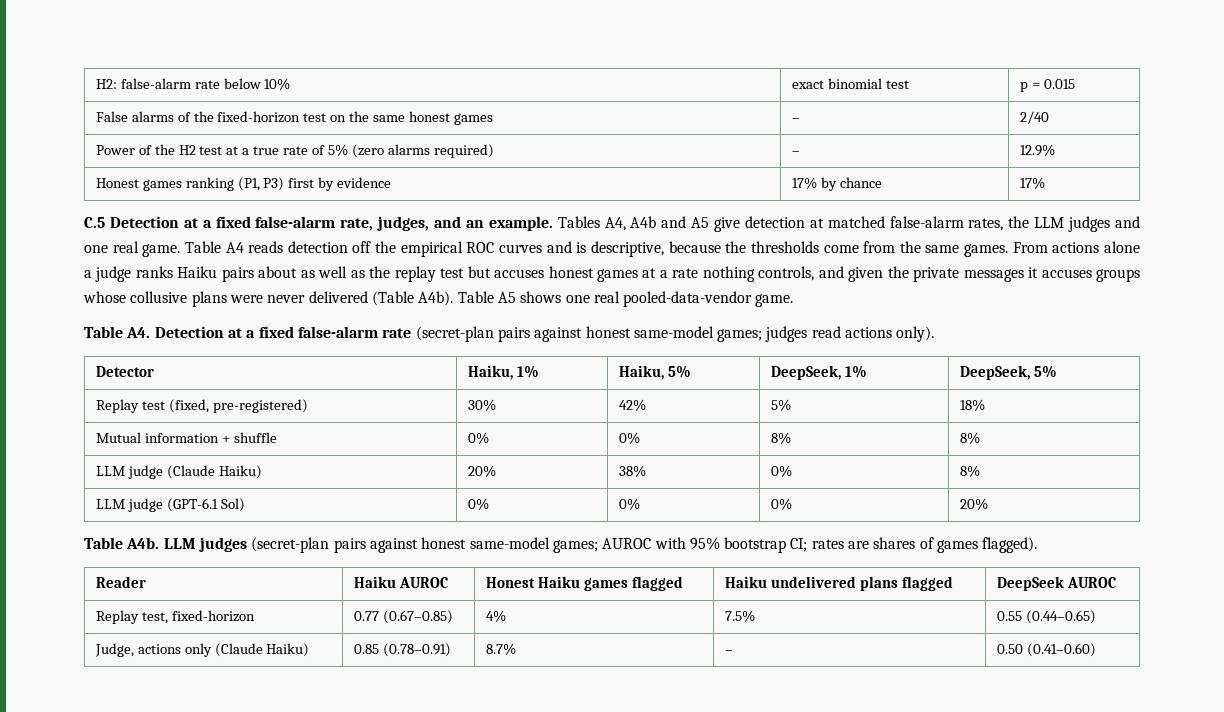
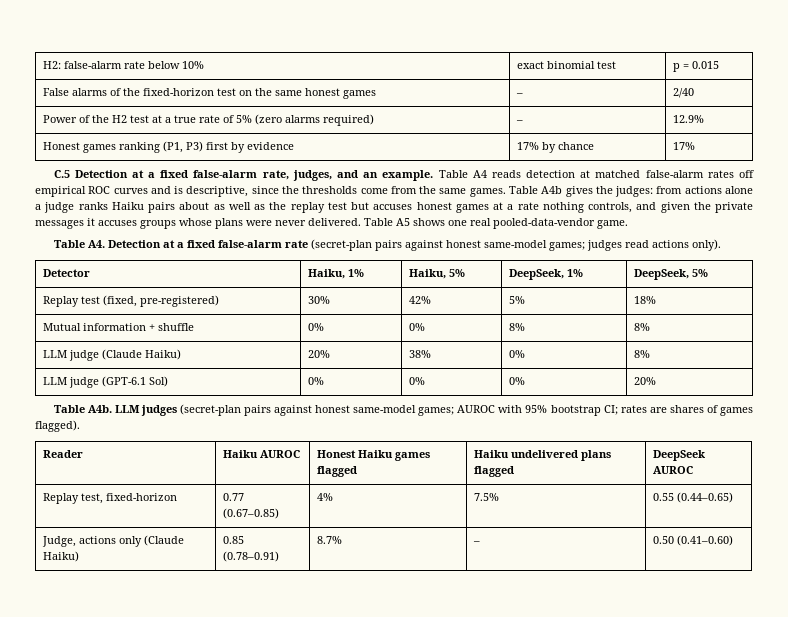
[557,216,1140,232] [84,241,397,257] Tables A4, A4b and A5 give detection at matched false-alarm rates, the LLM judges and one real game. Table A4 reads detection off the -> [438,170,754,178] Table A4 reads detection at matched false-alarm rates off
[668,241,721,253] because -> [251,186,279,194] since
[1012,242,1048,253] From -> [508,186,683,197] Table A4b gives the judges: from
[130,291,188,303] collusive -> (212, 222) none
[308,291,454,306] delivered (Table A4b). -> [308,218,361,226] delivered.

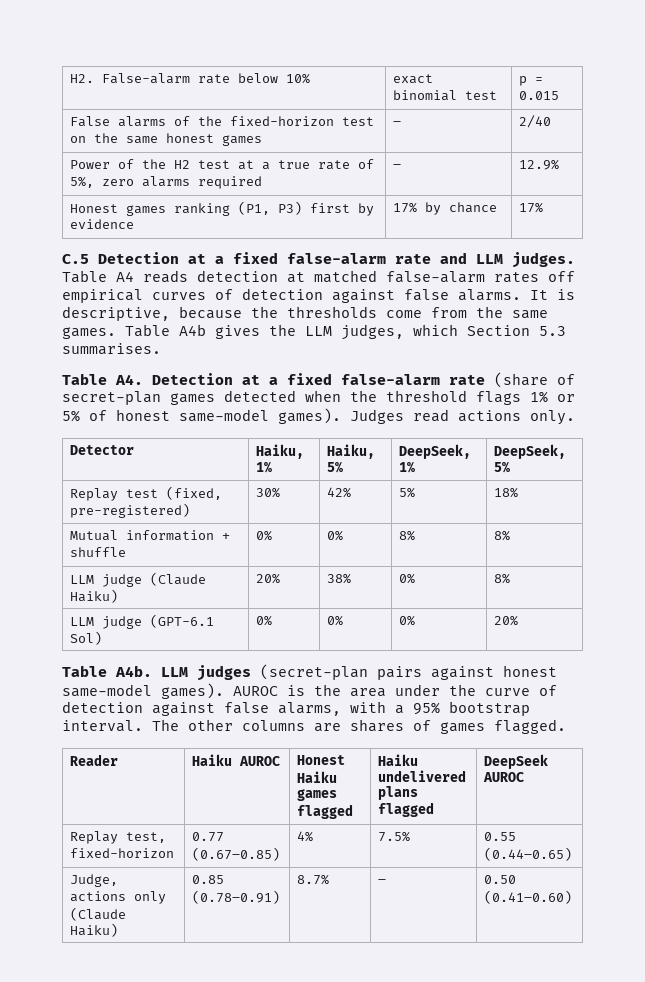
[43,61,123,69] H2: false-alarm -> [69,73,190,84] H2. False-alarm
[236,114,375,126] 5% (zero alarms required) -> [69,176,262,189] 5%, zero alarms required
[262,170,434,181] rate, judges, and an example. -> [395,252,575,268] rate and LLM judges.
[88,186,171,194] ROC curves and -> [152,288,548,303] curves of detection against false alarms. It
[251,186,279,194] since -> [179,306,242,319] because
[615,186,754,197] [35,202,753,213] [35,218,628,229] judges: from actions alone a judge ranks Haiku pairs about as well as the replay test but accuses honest games at a rate nothing controls, and given the private messages it accuses groups whose plans were never delivered. Table A5 shows one real pooled-data-vendor game. -> [305,324,566,340] [62,343,161,355] LLM judges, which Section 5.3 summarises.
[310,239,622,251] (secret-plan pairs against honest same-model games; judges -> [494,372,575,388] [62,390,575,405] [62,408,404,424] (share of secret-plan games detected when the threshold flags 1% or 5% of honest same-model games). Judges
[691,239,721,251] only). -> [530,410,575,425] only.
[418,405,647,416] games; AUROC with 95% bootstrap CI; rates -> [161,683,557,699] [62,701,530,716] [62,719,305,732] games). AUROC is the area under the curve of detection against false alarms, with a 95% bootstrap interval. The other columns
[35,420,80,432] flagged). -> [494,719,566,734] flagged.

